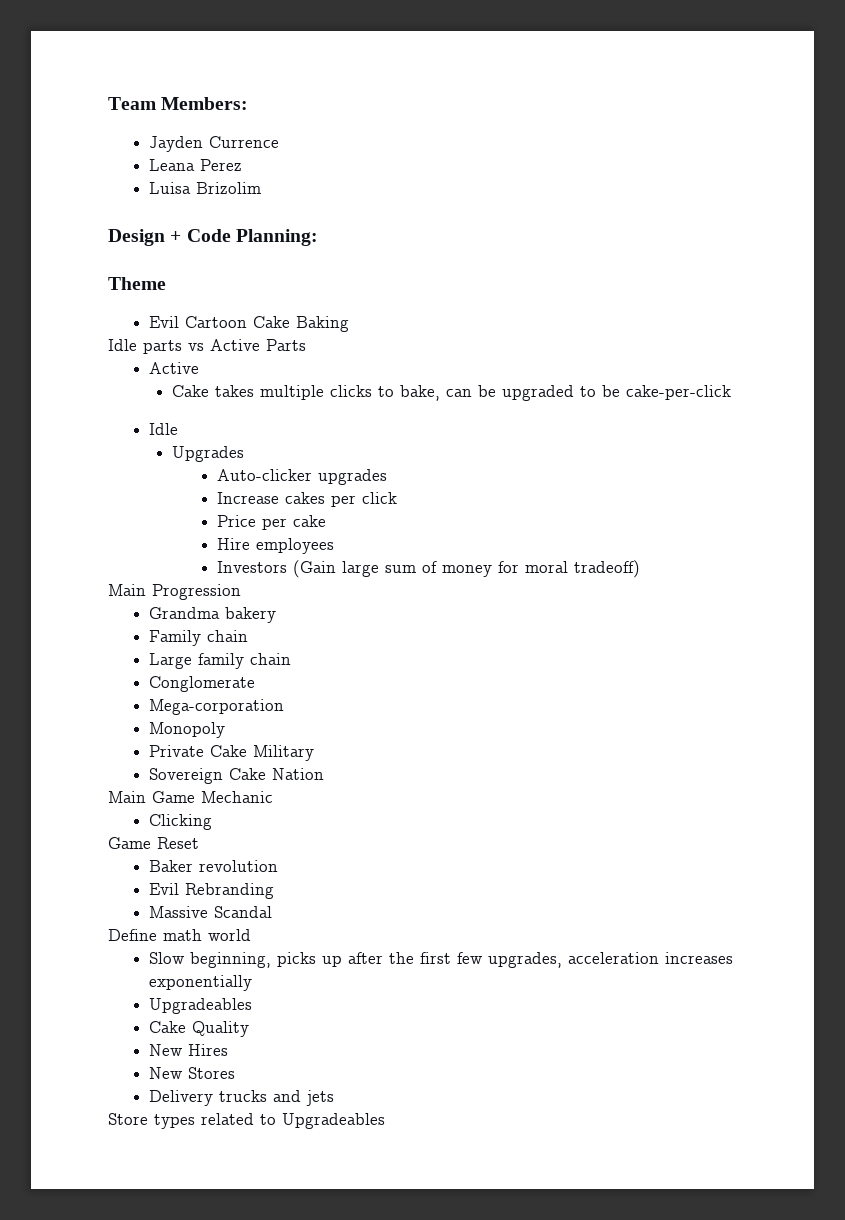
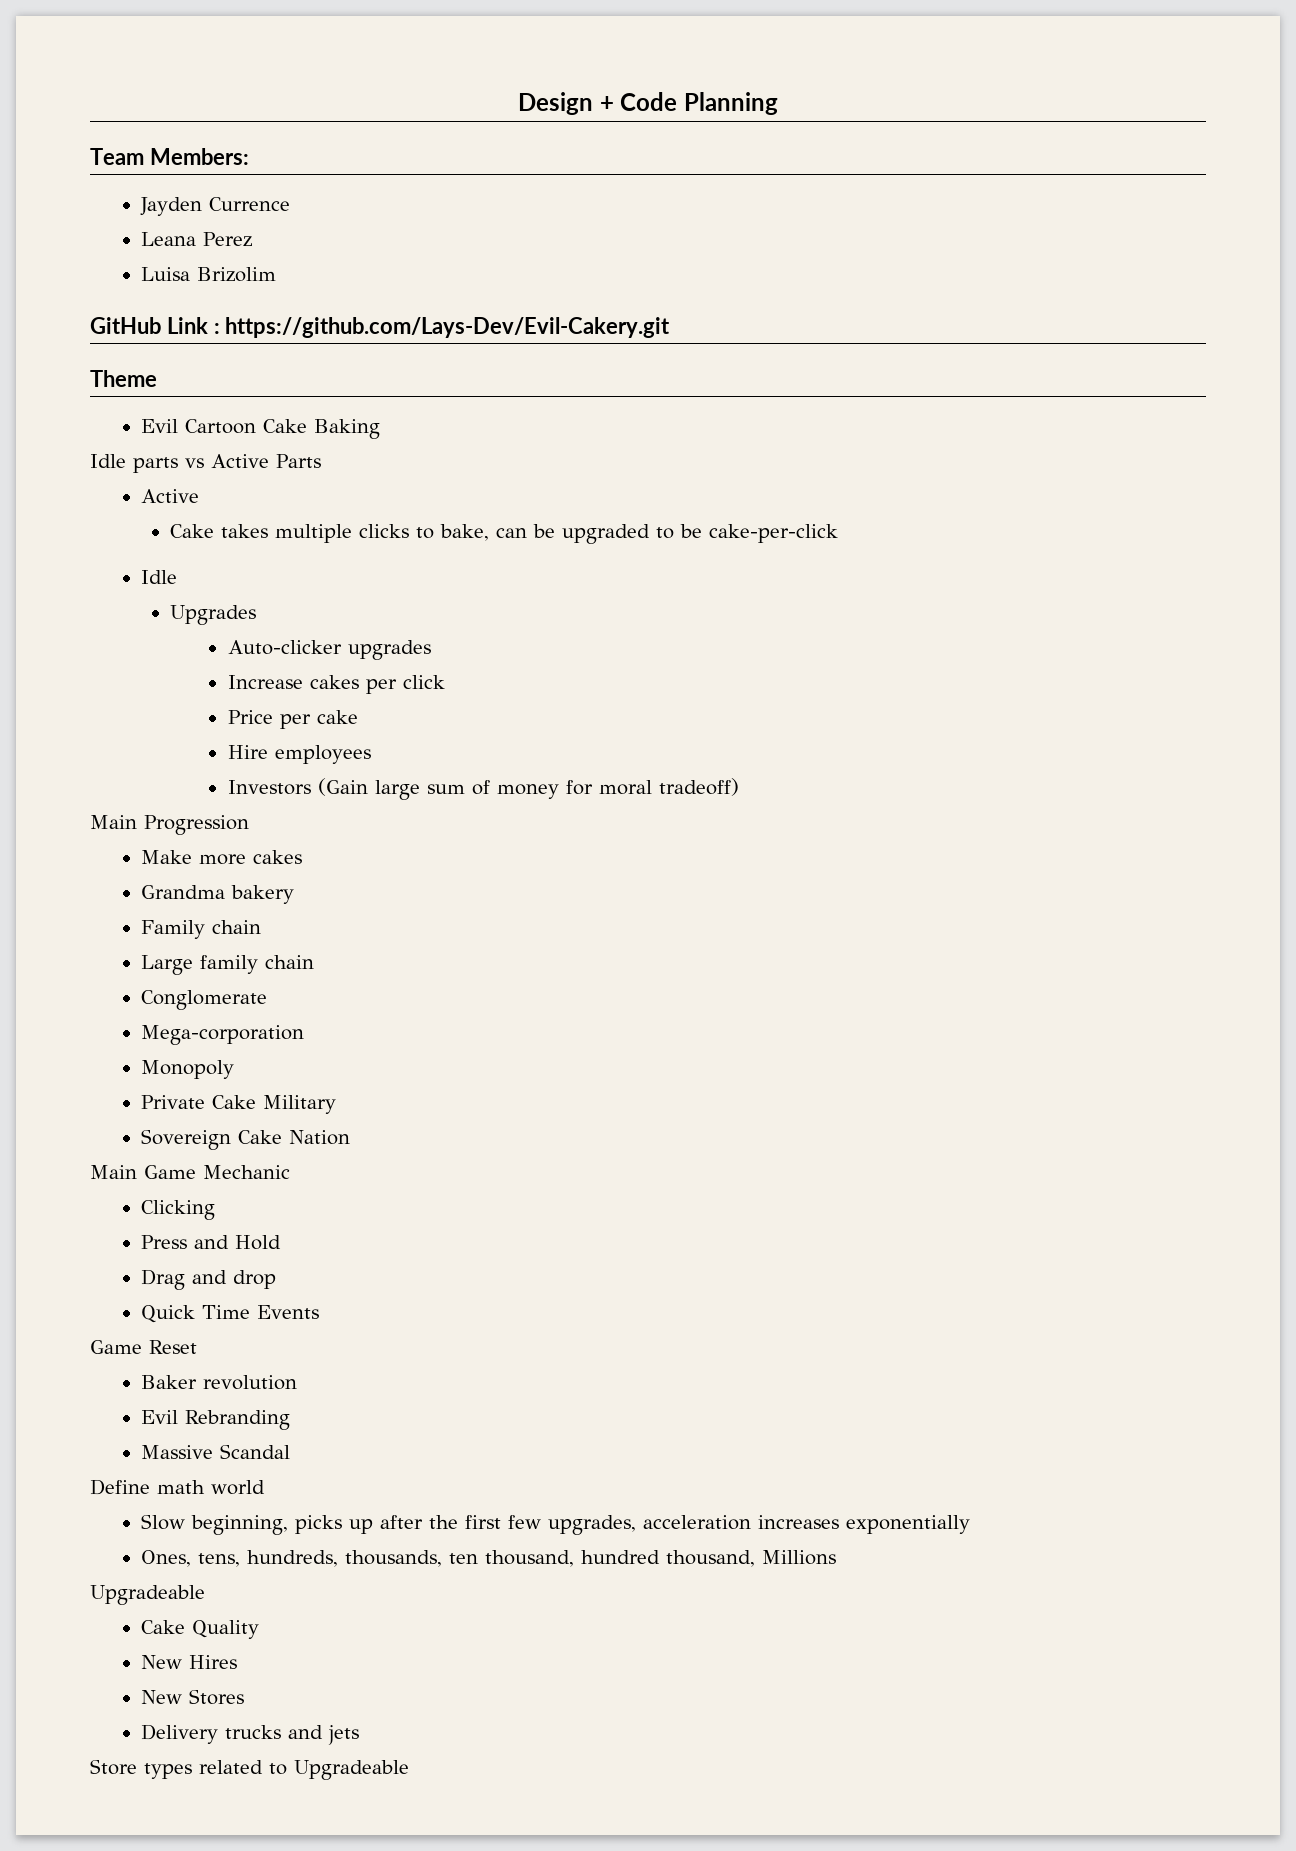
(108, 103) none -> [518,92,778,115] Design + Code Planning //
[108,229,318,246] Design + Code Planning: -> [90,317,671,338] GitHub Link : https://github.com/Lays-Dev/Evil-Cakery.git
(241, 592) none -> [141,850,303,865] // Make more cakes
(212, 822) none -> [141,1235,282,1250] [141,1269,277,1290] [141,1305,320,1323] // Press and Hold // Drag and drop // Quick Time Events
[148,998,252,1014] Upgradeables -> [141,1550,837,1567] [90,1585,205,1605] Ones, tens, hundreds, thousands, ten thousand, hundred thousand, Millions // Upgradeable
[282,1113,385,1129] Upgradeables -> [294,1760,409,1780] Upgradeable

